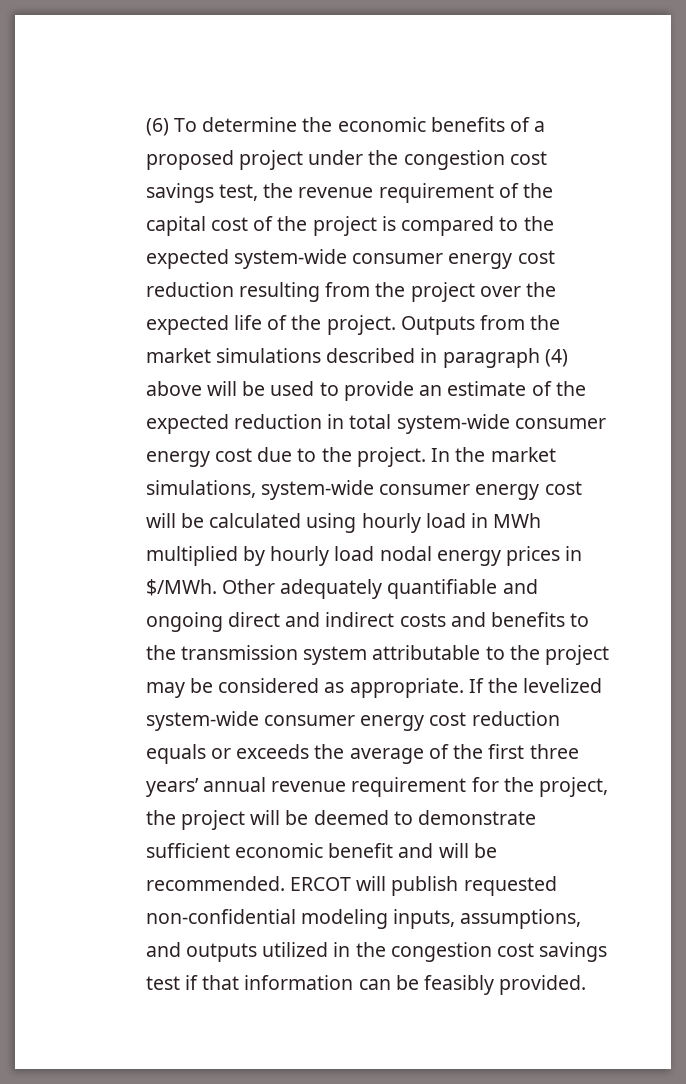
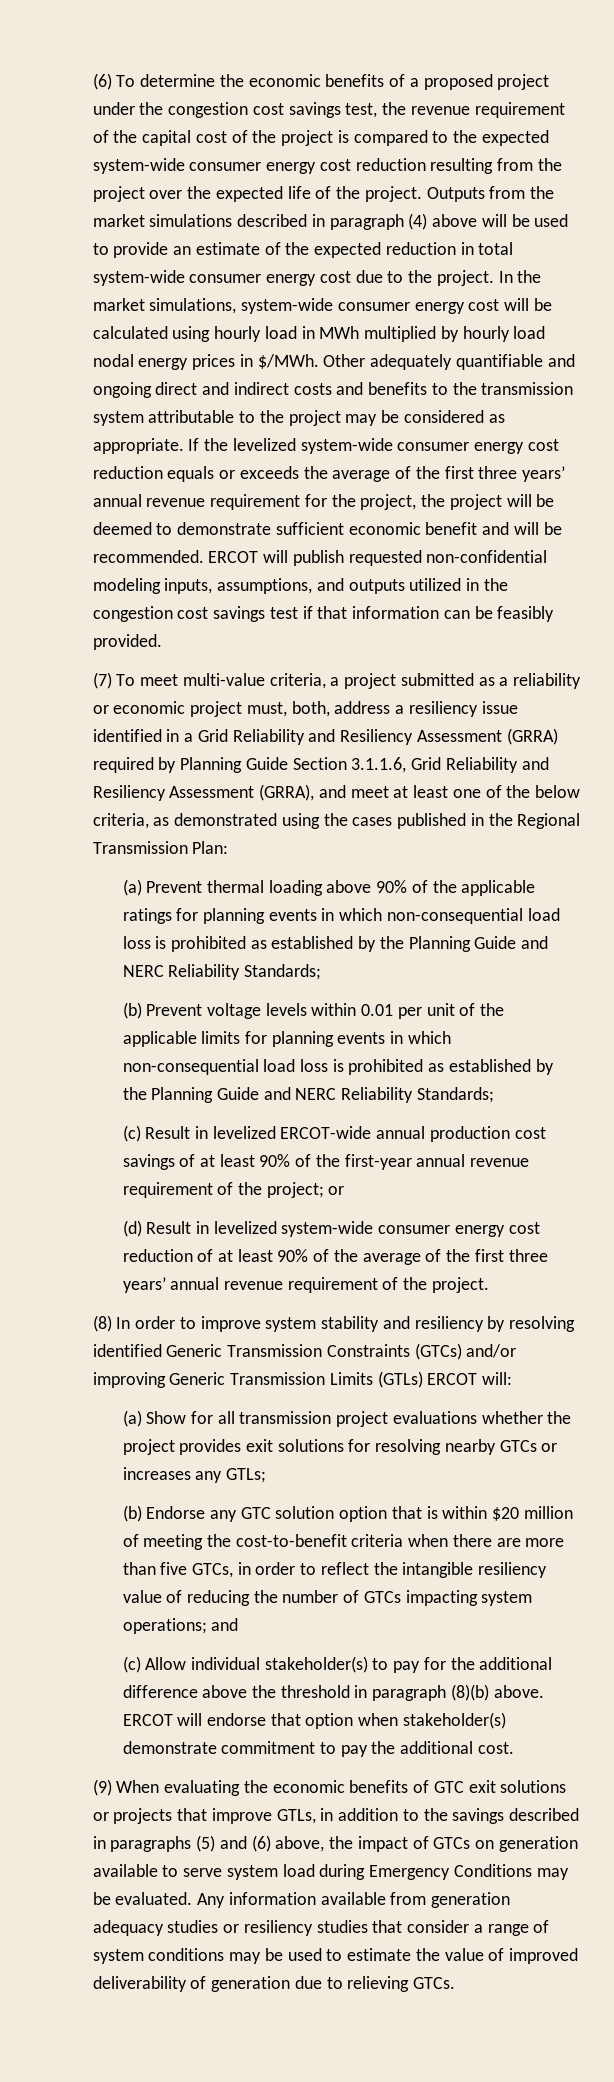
(587, 985) none -> [92,672,581,689] [92,701,518,717] [92,728,558,745] [92,757,549,773] [92,784,580,801] [92,813,581,829] [92,841,229,854] [122,879,536,896] [122,908,560,924] [122,936,549,952] [122,964,322,980] [122,1002,505,1019] [122,1031,451,1047] [122,1059,554,1075] [122,1087,494,1103] [122,1125,546,1142] [122,1154,530,1170] [122,1182,345,1198] [122,1220,540,1237] [122,1249,548,1265] [122,1277,489,1293] [92,1315,575,1332] [92,1343,517,1360] [92,1371,513,1388] [122,1410,572,1427] [122,1439,558,1455] [122,1467,267,1483] [122,1505,573,1522] [122,1534,565,1550] [122,1562,548,1578] [122,1590,533,1606] [122,1618,239,1634] [122,1656,553,1673] [122,1684,544,1701] [122,1712,506,1729] [122,1741,514,1757] [92,1779,567,1796] [92,1808,579,1824] [92,1835,578,1852] [92,1864,569,1880] [92,1892,511,1908] [92,1920,550,1936] [92,1948,578,1964] [92,1976,456,1992] // (7) To meet multi-value criteria, a project submitted as a reliability or economic project must, both, address a resiliency issue identified in a Grid Reliability and Resiliency Assessment (GRRA) required by Planning Guide Section 3.1.1.6, Grid Reliability and Resiliency Assessment (GRRA), and meet at least one of the below criteria, as demonstrated using the cases published in the Regional Transmission Plan: // (a) Prevent thermal loading above 90% of the applicable ratings for planning events in which non-consequential load loss is prohibited as established by the Planning Guide and NERC Reliability Standards; // (b) Prevent voltage levels within 0.01 per unit of the applicable limits for planning events in which non-consequential load loss is prohibited as established by the Planning Guide and NERC Reliability Standards; // (c) Result in levelized ERCOT-wide annual production cost savings of at least 90% of the first-year annual revenue requirement of the project; or // (d) Result in levelized system-wide consumer energy cost reduction of at least 90% of the average of the first three years’ annual revenue requirement of the project. // (8) In order to improve system stability and resiliency by resolving identified Generic Transmission Constraints (GTCs) and/or improving Generic Transmission Limits (GTLs) ERCOT will: // (a) Show for all transmission project evaluations whether the project provides exit solutions for resolving nearby GTCs or increases any GTLs; // (b) Endorse any GTC solution option that is within $20 million of meeting the cost-to-benefit criteria when there are more than five GTCs, in order to reflect the intangible resiliency value of reducing the number of GTCs impacting system operations; and // (c) Allow individual stakeholder(s) to pay for the additional difference above the threshold in paragraph (8)(b) above. ERCOT will endorse that option when stakeholder(s) demonstrate commitment to pay the additional cost. // (9) When evaluating the economic benefits of GTC exit solutions or projects that improve GTLs, in addition to the savings described in paragraphs (5) and (6) above, the impact of GTCs on generation available to serve system load during Emergency Conditions may be evaluated. Any information available from generation adequacy studies or resiliency studies that consider a range of system conditions may be used to estimate the value of improved deliverability of generation due to relieving GTCs.

